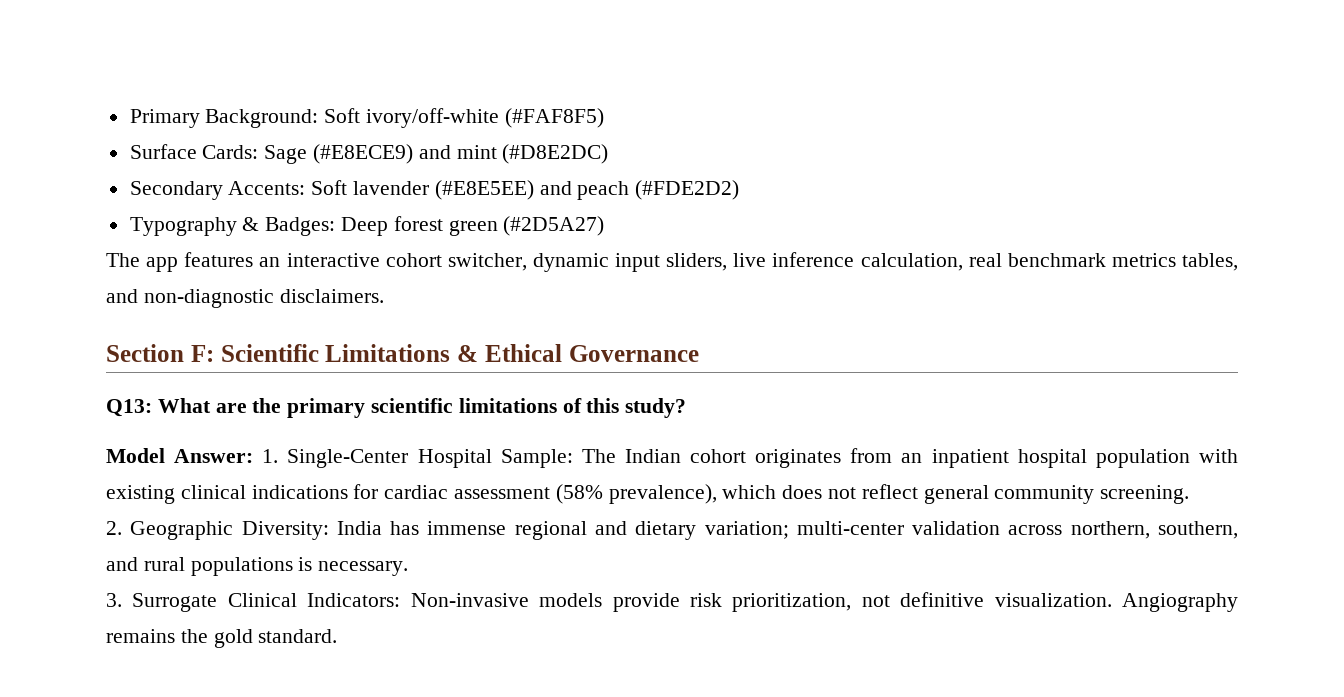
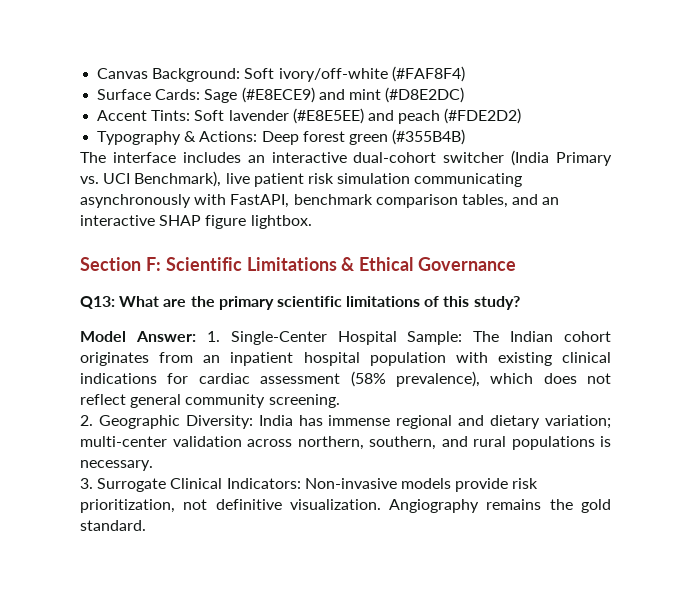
[129,109,200,128] Primary -> [97,68,149,79] Canvas
[504,108,604,128] (#FAF8F5) -> [391,66,465,82] (#FAF8F4)
[129,181,306,200] Secondary Accents: -> [97,110,191,121] Accent Tints:
[265,217,336,236] Badges: -> [199,131,258,142] Actions:
[503,216,605,236] [106,252,1238,272] [106,289,384,308] (#2D5A27) // The app features an interactive cohort switcher, dynamic input sliders, live inference calculation, real benchmark metrics tables, and non-diagnostic disclaimers. -> [392,129,466,145] [80,150,612,166] [80,171,523,187] [80,194,560,208] [80,215,312,229] (#355B4B) // The interface includes an interactive dual-cohort switcher (India Primary vs. UCI Benchmark), live patient risk simulation communicating asynchronously with FastAPI, benchmark comparison tables, and an interactive SHAP figure lightbox.

